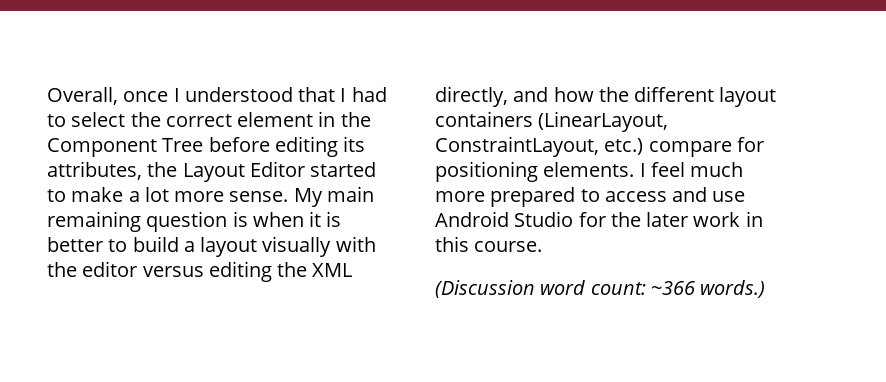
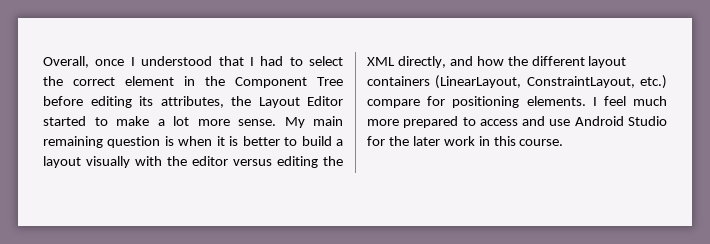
[435,280,766,298] // (Discussion word count: ~366 words.) -> (564, 142) none

